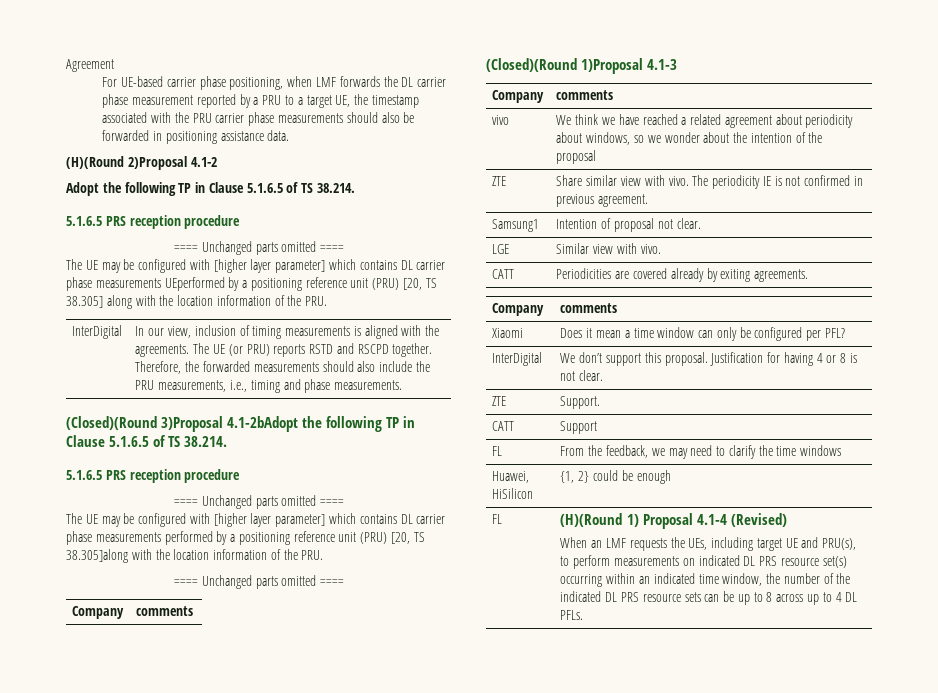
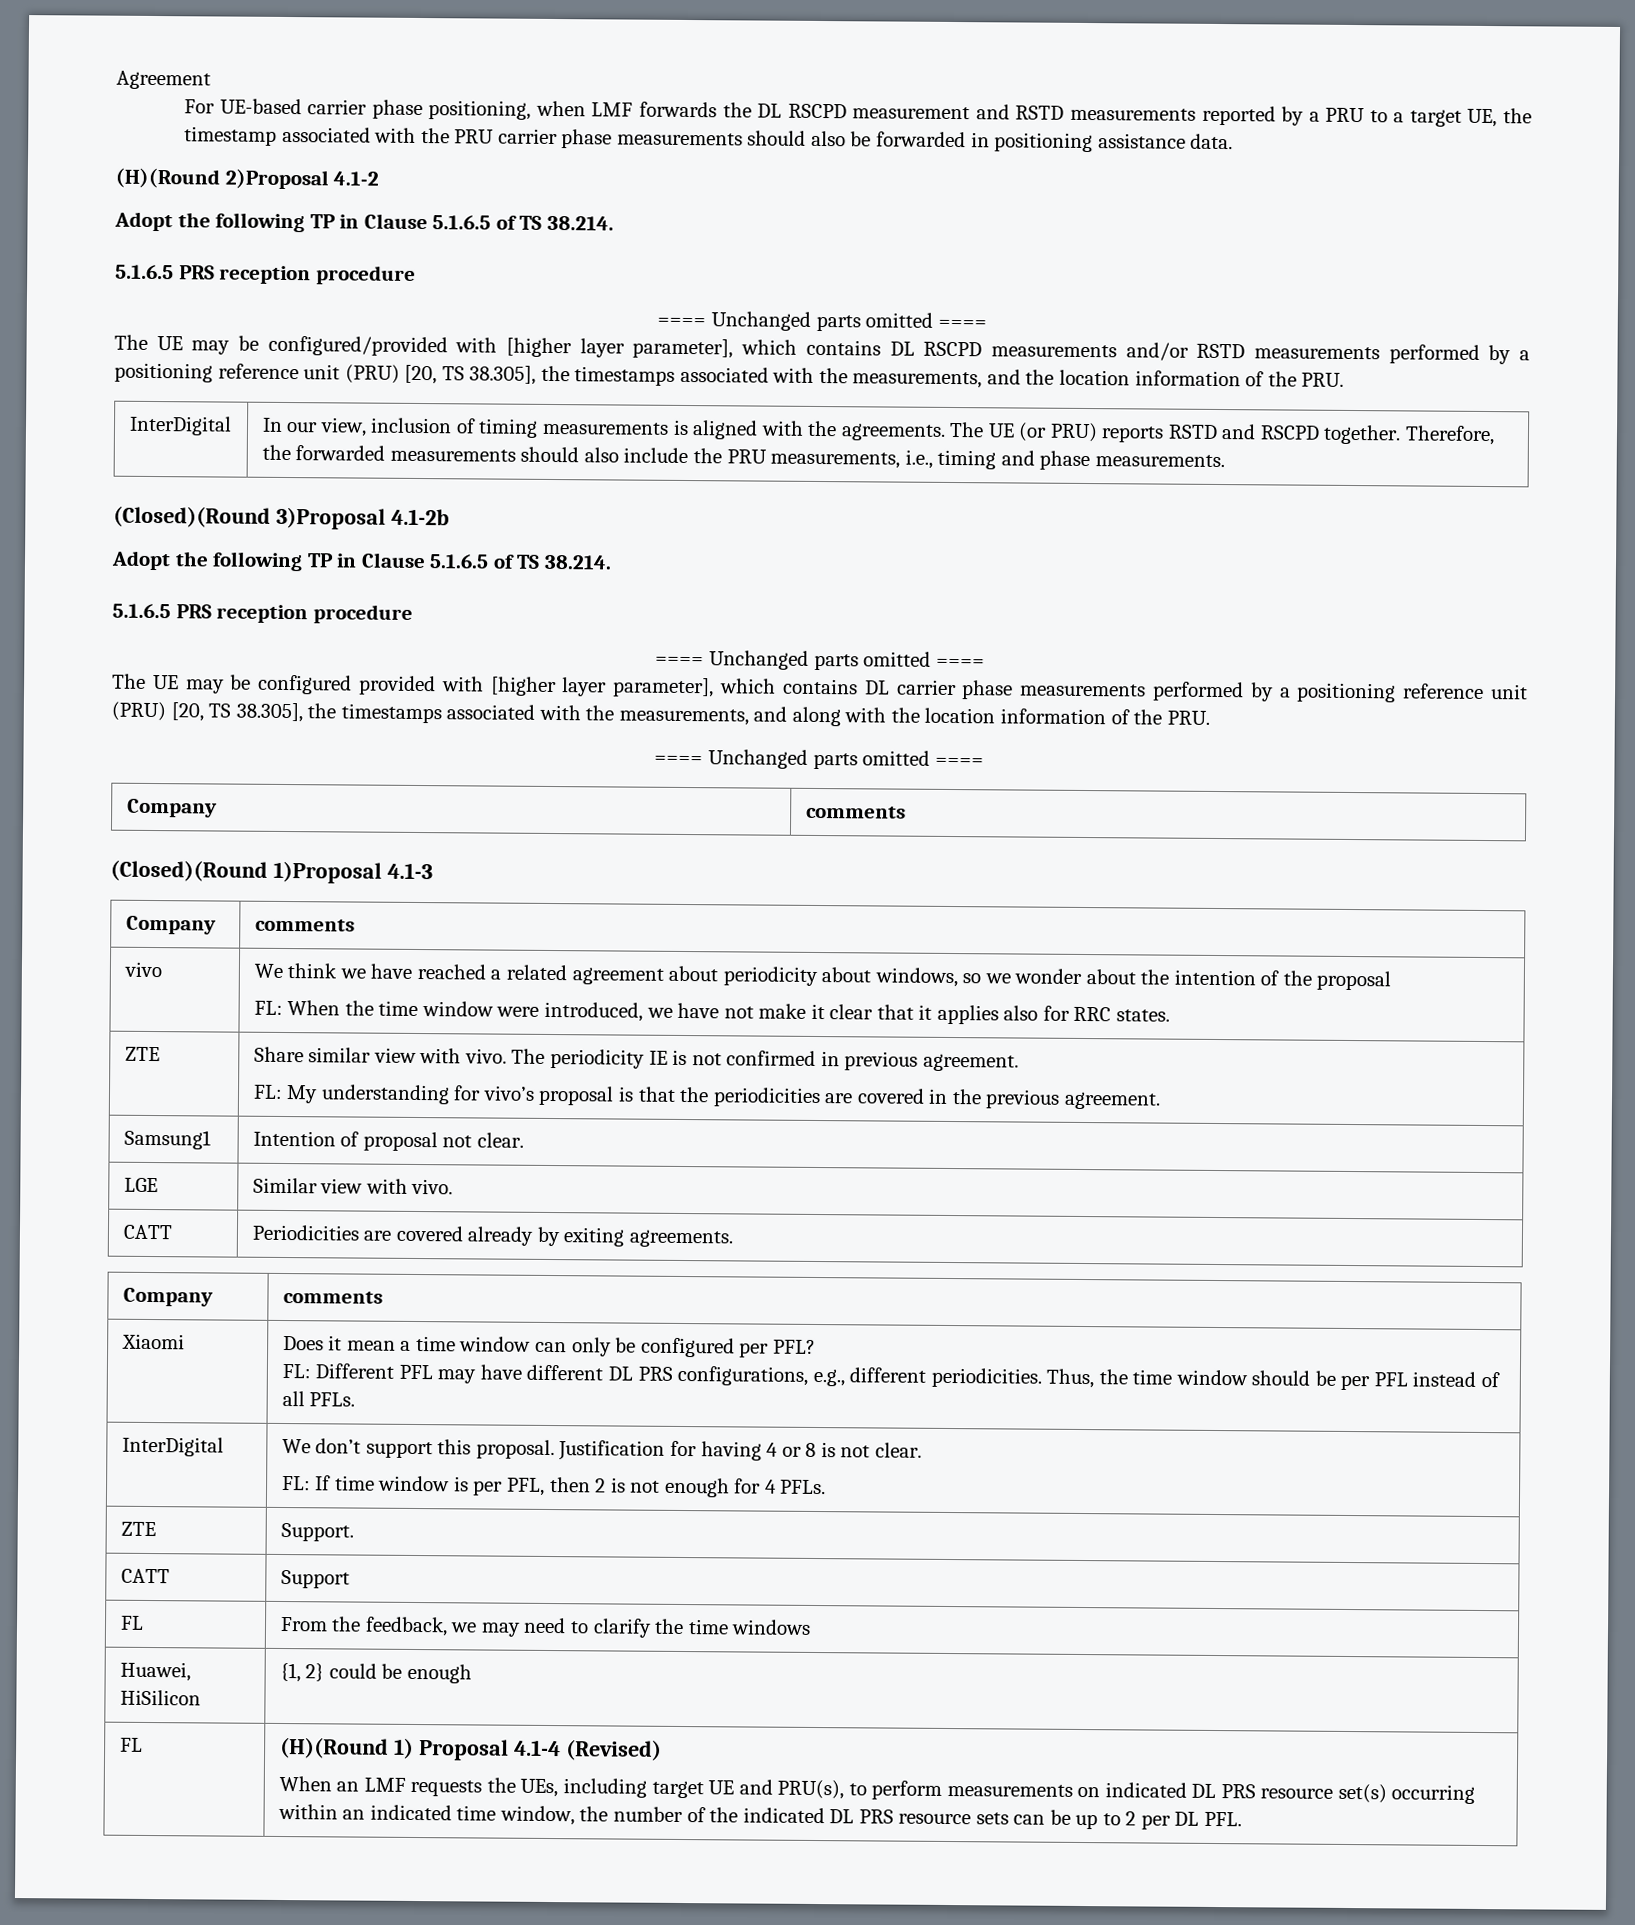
[417,77,447,87] [102,94,194,108] carrier phase measurement -> [787,103,1196,121] RSCPD measurement and RSTD measurements
[138,259,446,273] [66,277,437,291] [66,295,156,309] configured with [higher layer parameter] which contains DL carrier phase measurements UEperformed by a positioning reference unit (PRU) [20, TS 38.305] along with -> [267,335,1531,365] [114,362,1021,389] configured/provided with [higher layer parameter], which contains DL RSCPD measurements and/or RSTD measurements performed by a positioning reference unit (PRU) [20, TS 38.305], the timestamps associated with the measurements, and
[227,416,299,432] 4.1-2bAdopt -> [390,508,450,526] [111,550,171,571] 4.1-2b // Adopt
[189,513,326,527] with [higher layer parameter] -> [358,675,715,698] provided with [higher layer parameter],
[66,549,128,563] 38.305]along -> [235,702,841,727] 38.305], the timestamps associated with the measurements, and along
(597, 157) none -> [253,1000,1170,1025] // FL: When the time window were introduced, we have not make it clear that it applies also for RRC states.
(649, 200) none -> [252,1084,1161,1110] // FL: My understanding for vivo’s proposal is that the periodicities are covered in the previous agreement.
(846, 333) none -> [281,1363,1500,1391] [281,1390,356,1407] // FL: Different PFL may have different DL PRS configurations, e.g., different periodicities. Thus, the time window should be per PFL instead of all PFLs.
(604, 375) none -> [281,1475,827,1498] // FL: If time window is per PFL, then 2 is not enough for 4 PFLs.
[766,592,858,605] [560,610,584,620] 8 across up to 4 DL PFLs. -> [1125,1811,1242,1830] 2 per DL PFL.

